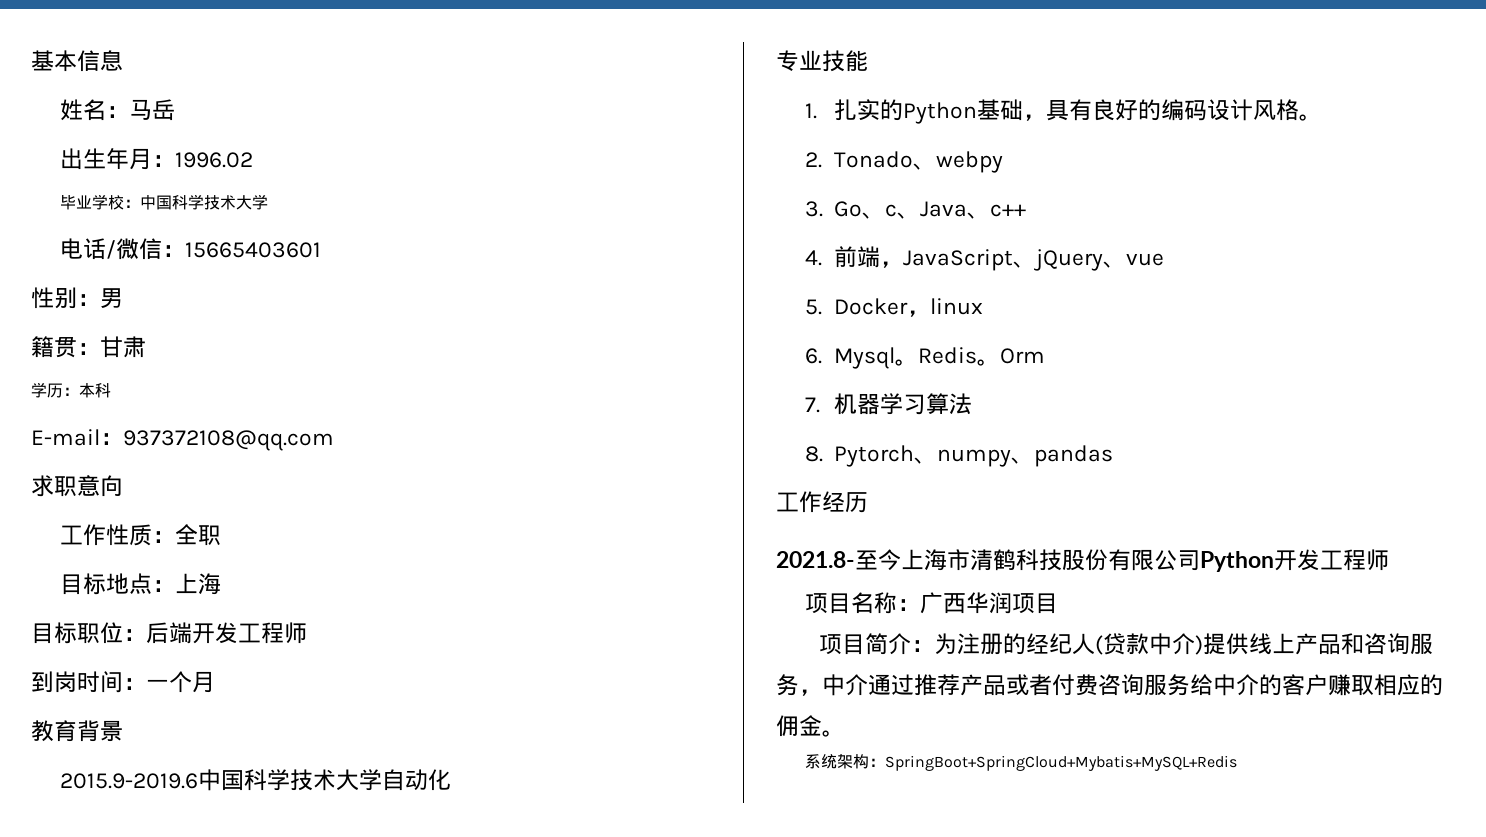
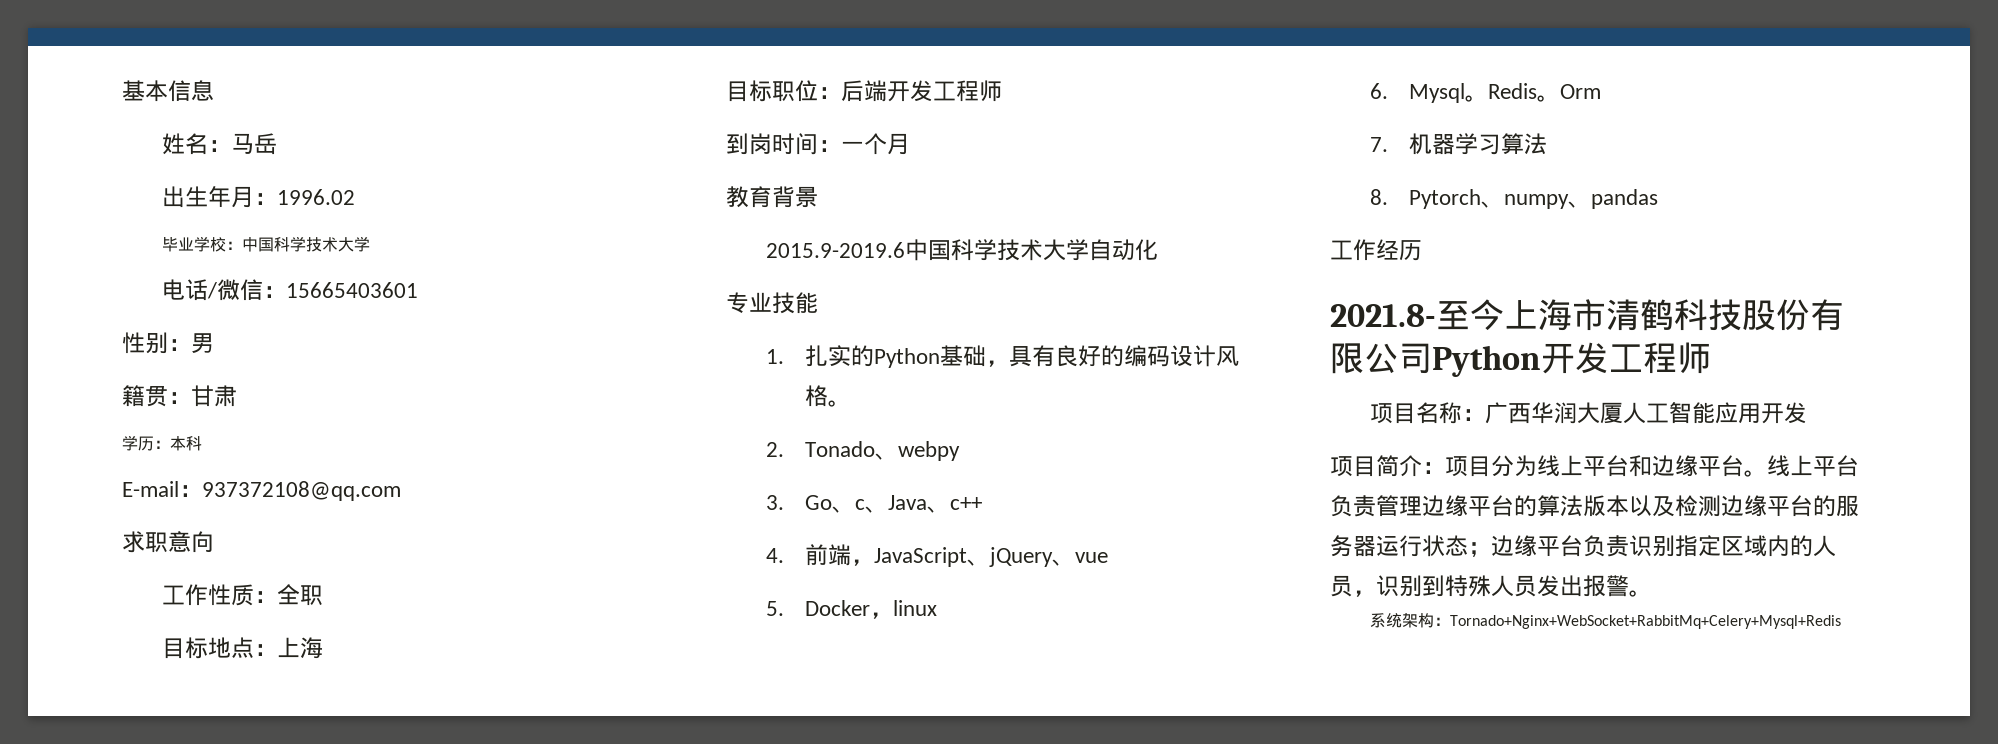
[1011,593,1058,614] [818,633,1433,655] [776,674,1443,696] [776,715,822,737] 项目 // 项目简介：为注册的经纪人(贷款中介)提供线上产品和咨询服务，中介通过推荐产品或者付费咨询服务给中介的客户赚取相应的佣金 -> [1576,402,1807,424] [1330,455,1859,477] [1330,495,1859,517] [1330,535,1836,557] [1330,575,1629,597] 大厦人工智能应用开发 // 项目简介：项目分为线上平台和边缘平台。线上平台负责管理边缘平台的算法版本以及检测边缘平台的服务器运行状态；边缘平台负责识别指定区域内的人员，识别到特殊人员发出报警
[884,755,1237,771] SpringBoot+SpringCloud+Mybatis+MySQL+Redis -> [1449,615,1841,629] Tornado+Nginx+WebSocket+RabbitMq+Celery+Mysql+Redis

